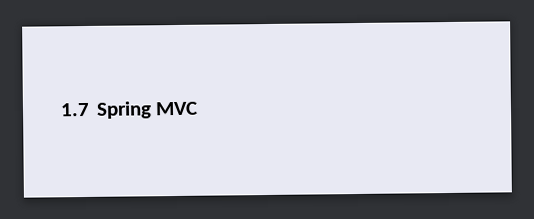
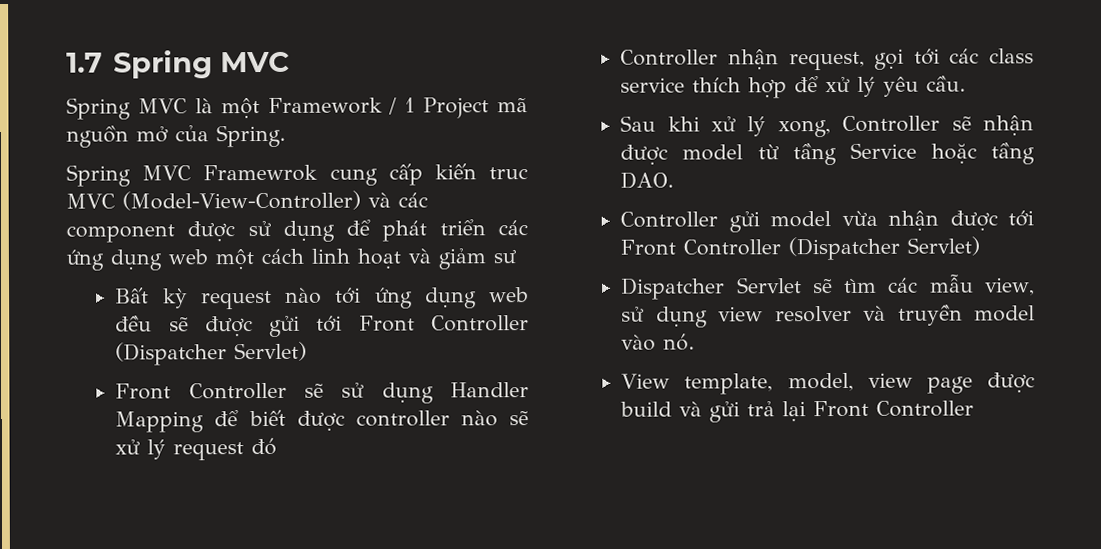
(199, 108) none -> [66,97,528,120] [66,124,286,148] [66,163,528,187] [66,190,428,211] [66,219,528,243] [66,248,517,271] [115,287,529,310] [115,315,529,337] [115,341,308,366] [115,382,529,404] [115,409,529,433] [115,437,278,461] [620,48,1034,71] [620,75,967,99] [620,115,1034,138] [620,142,1035,166] [620,171,675,189] [620,210,1034,233] [620,236,981,261] [621,274,1036,300] [621,304,1035,328] [621,333,696,351] [621,372,1035,395] [620,400,975,423] // Spring MVC là một Framework / 1 Project mã nguồn mở của Spring. // Spring MVC Framewrok cung cấp kiến truc MVC (Model-View-Controller) và các component được sử dụng để phát triển các ứng dụng web một cách linh hoạt và giảm sư // Bất kỳ request nào tới ứng dụng web đều sẽ được gửi tới Front Controller (Dispatcher Servlet) // Front Controller sẽ sử dụng Handler Mapping để biết được controller nào sẽ xử lý request đó // Controller nhận request, gọi tới các class service thích hợp để xử lý yêu cầu. // Sau khi xử lý xong, Controller sẽ nhận được model từ tầng Service hoặc tầng DAO. // Controller gửi model vừa nhận được tới Front Controller (Dispatcher Servlet) // Dispatcher Servlet sẽ tìm các mẫu view, sử dụng view resolver và truyền model vào nó. // View template, model, view page được build và gửi trả lại Front Controller

